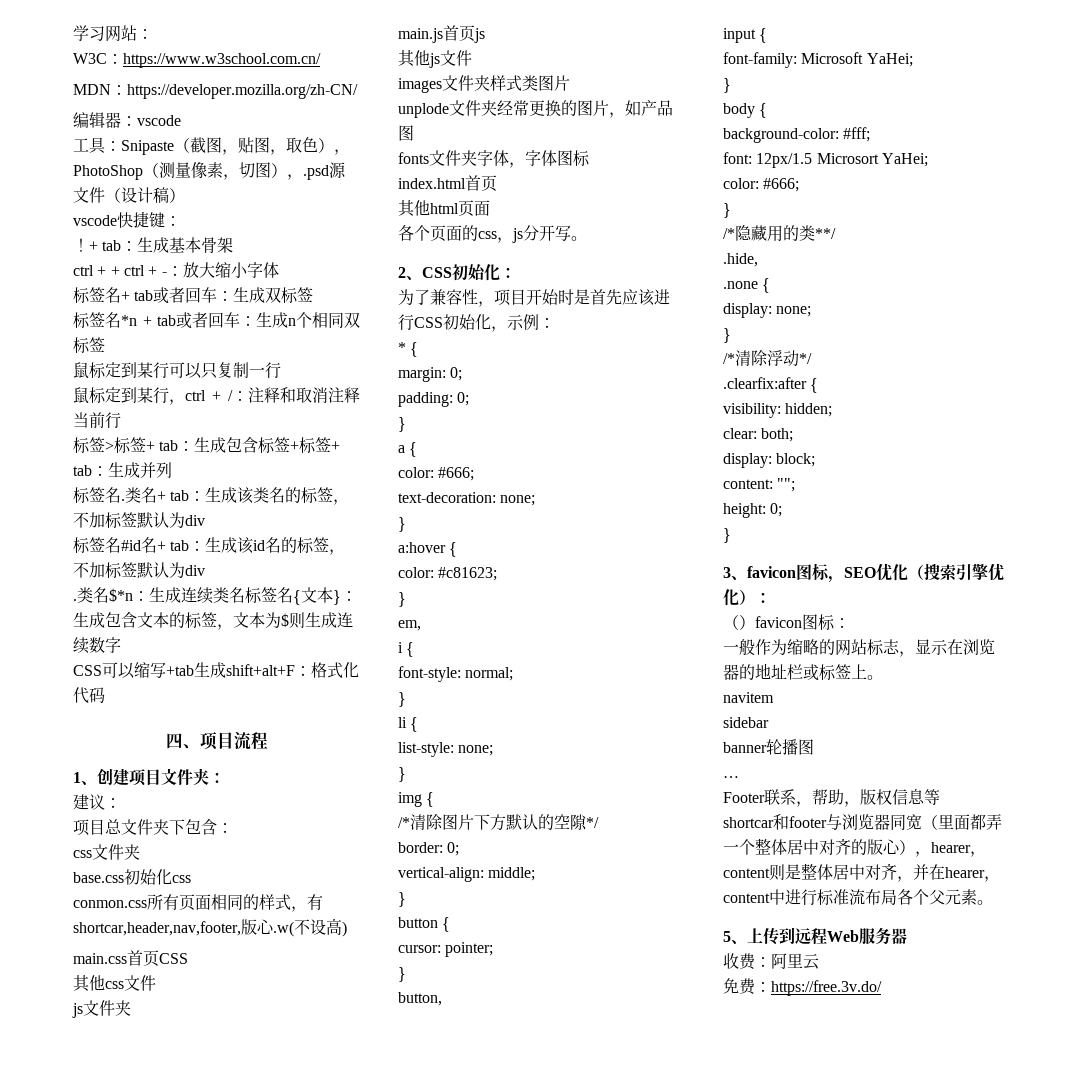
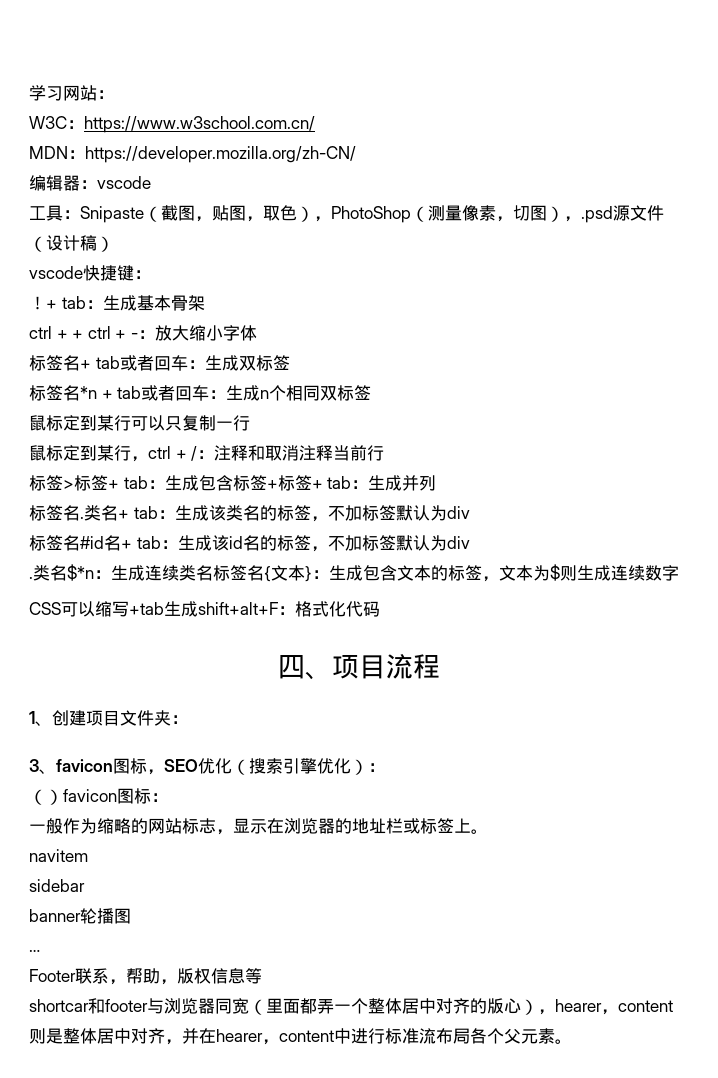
[73,794,121,810] [73,819,233,836] [73,844,140,860] [73,869,191,885] [73,894,323,912] [73,918,347,937] [73,950,188,967] [73,975,156,992] [72,1000,131,1018] [398,25,485,43] [398,50,472,68] [398,75,570,93] [398,100,673,118] [398,125,414,141] [398,150,590,168] [398,175,497,192] [398,200,490,217] [398,225,587,243] [398,264,516,281] [398,289,670,307] [398,314,555,332] [398,342,419,357] [398,367,463,382] [398,392,470,407] [398,417,406,432] [398,442,418,457] [398,467,475,481] [398,492,536,506] [398,517,406,532] [398,542,458,557] [398,567,498,581] [398,592,406,607] [398,620,421,631] [398,642,415,657] [398,666,514,682] [398,692,406,707] [398,717,419,732] [398,742,494,757] [398,767,406,782] [398,792,435,807] [398,814,599,831] [398,842,460,856] [398,867,536,882] [398,892,406,907] [398,917,451,932] [398,942,494,957] [398,967,406,982] [398,992,442,1006] [723,28,768,43] [723,52,913,68] [723,78,731,93] [723,103,768,118] [723,127,871,143] [723,152,928,168] [723,178,800,192] [723,203,731,218] [723,225,836,242] [723,253,758,267] [723,278,771,293] [723,303,812,318] [723,328,731,343] [723,350,812,367] [723,377,819,393] [723,403,833,418] [723,428,794,442] [723,453,816,468] [723,478,796,492] [723,503,783,518] [723,528,731,543] // 建议： // 项目总文件夹下包含： // css文件夹 // base.css初始化css // conmon.css所有页面相同的样式，有shortcar,header,nav,footer,版心.w(不设高) // main.css首页CSS // 其他css文件 // js文件夹 // main.js首页js // 其他js文件 // images文件夹样式类图片 // unplode文件夹经常更换的图片，如产品图 // fonts文件夹字体，字体图标 // index.html首页 // 其他html页面 // 各个页面的css，js分开写。 // 2、CSS初始化： // 为了兼容性，项目开始时是首先应该进行CSS初始化，示例： // * { // margin: 0; // padding: 0; // } // a { // color: #666; // text-decoration: none; // } // a:hover { // color: #c81623; // } // em, // i { // font-style: normal; // } // li { // list-style: none; // } // img { // /*清除图片下方默认的空隙*/ // border: 0; // vertical-align: middle; // } // button { // cursor: pointer; // } // button, // input { // font-family: Microsoft YaHei; // } // body { // background-color: #fff; // font: 12px/1.5 Microsort YaHei; // color: #666; // } // /*隐藏用的类**/ // .hide, // .none { // display: none; // } // /*清除浮动*/ // .clearfix:after { // visibility: hidden; // clear: both; // display: block; // content: ""; // height: 0; // } -> (188, 719) none
[723,927,907,945] [723,953,819,970] [723,978,882,996] // 5、上传到远程Web服务器 // 收费：阿里云 // 免费：https://free.3v.do/ -> (572, 1041) none

